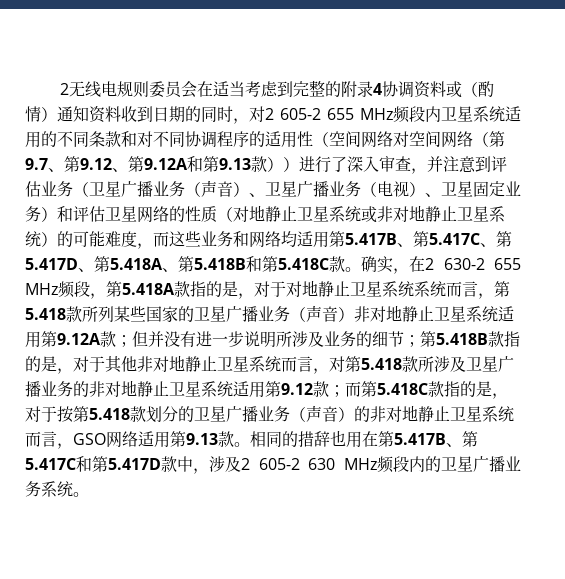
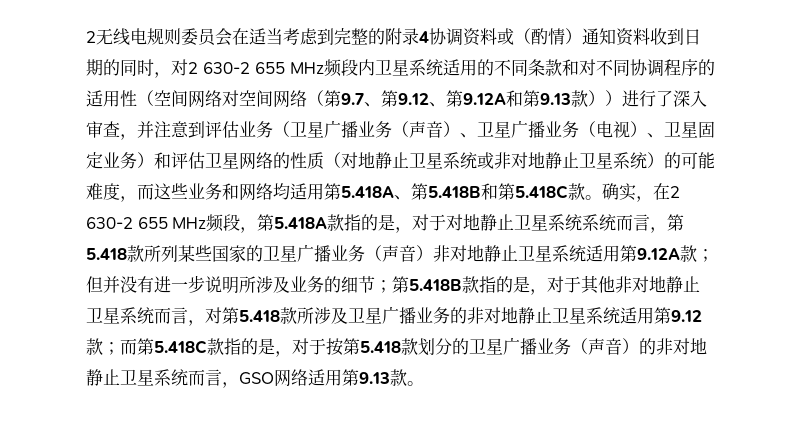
[280,108,321,120] 605-2 -> [203,62,250,74] 630-2
[345,231,512,247] [25,256,110,272] 5.417B、第5.417C、第5.417D、第 -> (341, 191) none
[250,430,478,448] [25,456,521,474] [25,481,89,497] 相同的措辞也用在第5.417B、第5.417C和第5.417D款中，涉及2 605-2 630 MHz频段内的卫星广播业务系统。 -> (424, 383) none

